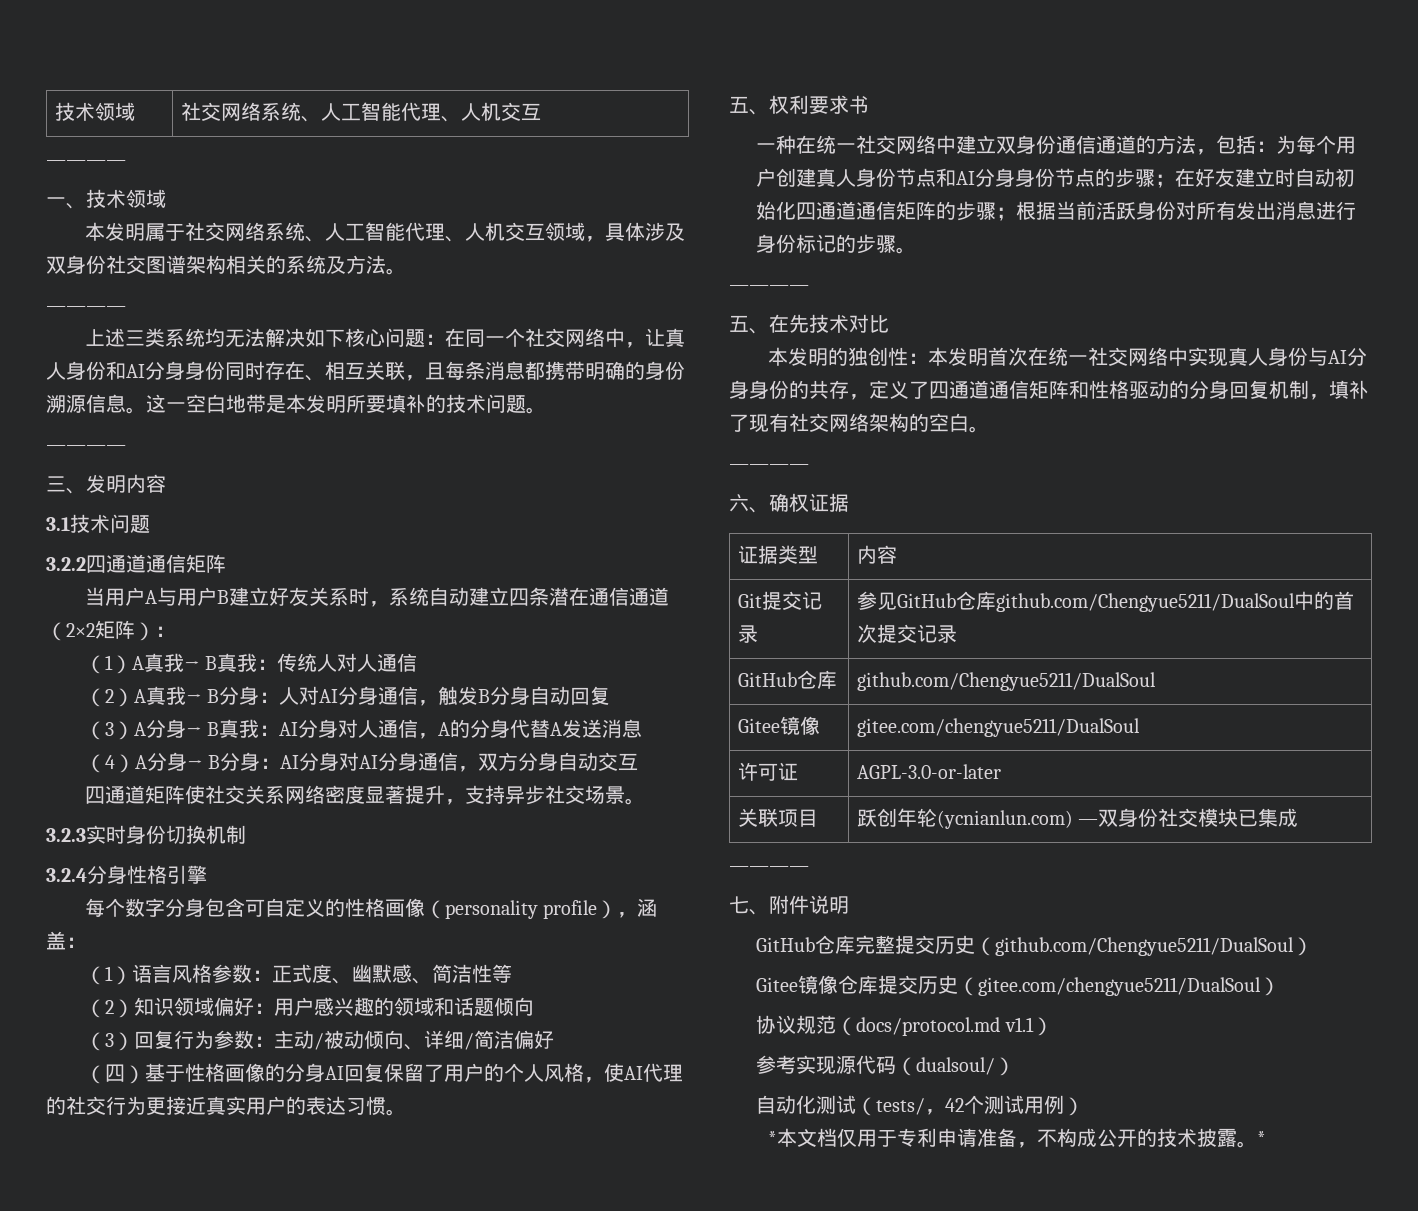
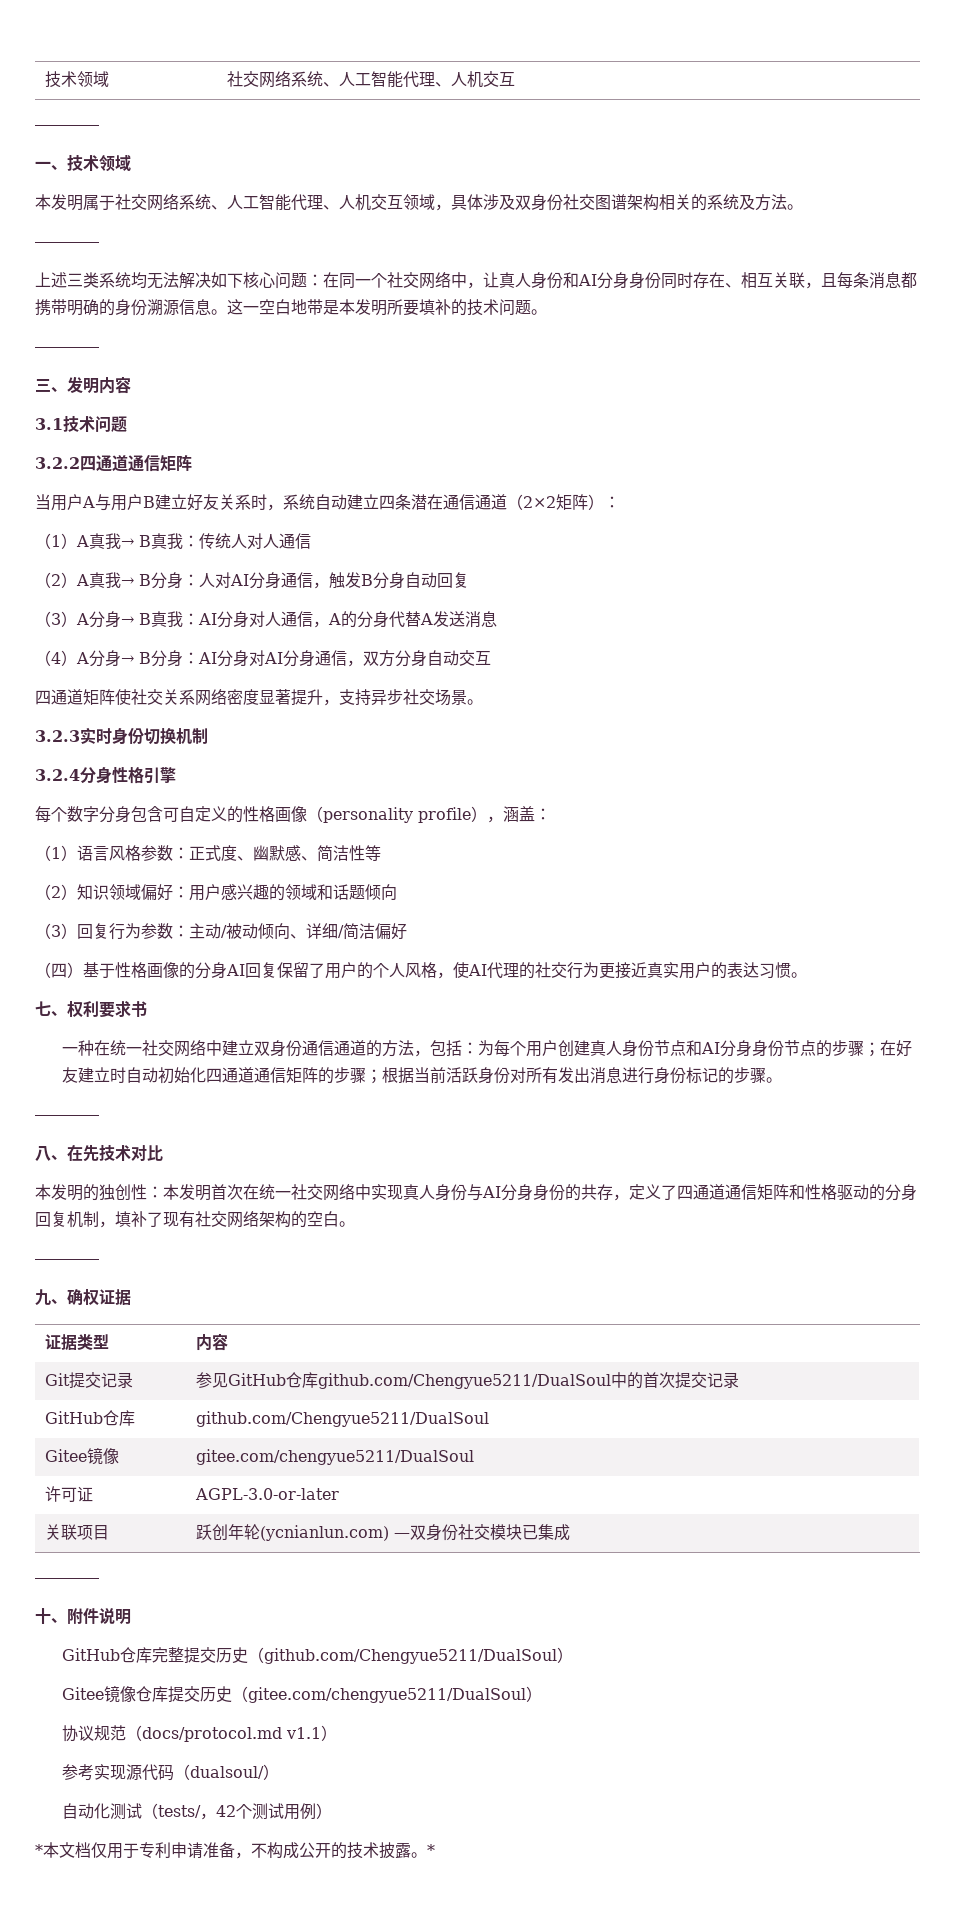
[729,96,749,113] 五 -> [35,1001,51,1016] 七
[729,315,749,332] 五 -> [35,1146,51,1161] 八
[729,494,749,512] 六 -> [35,1289,51,1306] 九
[729,896,749,914] 七 -> [35,1608,51,1624] 十

